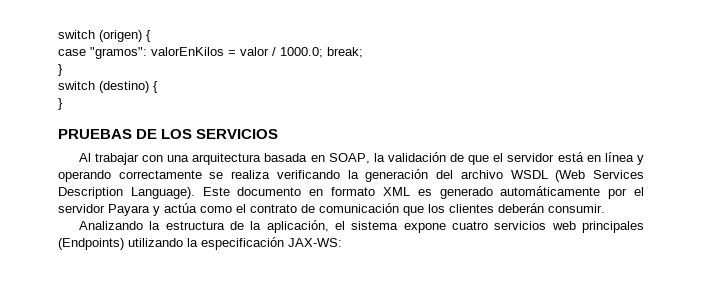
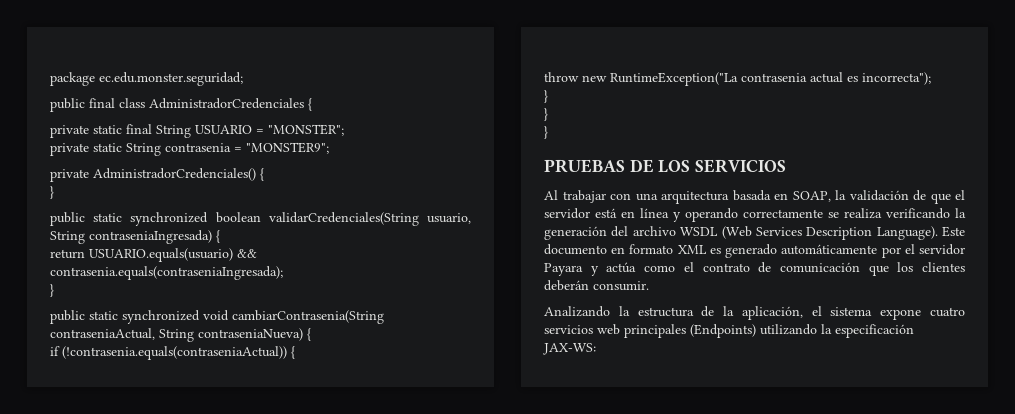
[58,30,151,42] [58,47,363,59] [58,64,63,76] [58,81,158,93] switch (origen) { // case "gramos": valorEnKilos = valor / 1000.0; break; // } // switch (destino) { -> [50,72,243,86] [50,98,312,112] [50,124,344,138] [50,142,329,156] [50,168,264,182] [50,186,54,199] [50,212,471,226] [50,230,220,244] [50,248,257,262] [50,266,283,280] [50,284,54,297] [50,310,384,324] [50,328,311,342] [50,346,295,360] [544,72,931,86] [544,90,548,103] [544,108,548,121] package ec.edu.monster.seguridad; // public final class AdministradorCredenciales { // private static final String USUARIO = "MONSTER"; // private static String contrasenia = "MONSTER9"; // private AdministradorCredenciales() { // } // public static synchronized boolean validarCredenciales(String usuario, String contraseniaIngresada) { // return USUARIO.equals(usuario) && contrasenia.equals(contraseniaIngresada); // } // public static synchronized void cambiarContrasenia(String contraseniaActual, String contraseniaNueva) { // if (!contrasenia.equals(contraseniaActual)) { // throw new RuntimeException("La contrasenia actual es incorrecta"); // } // }

